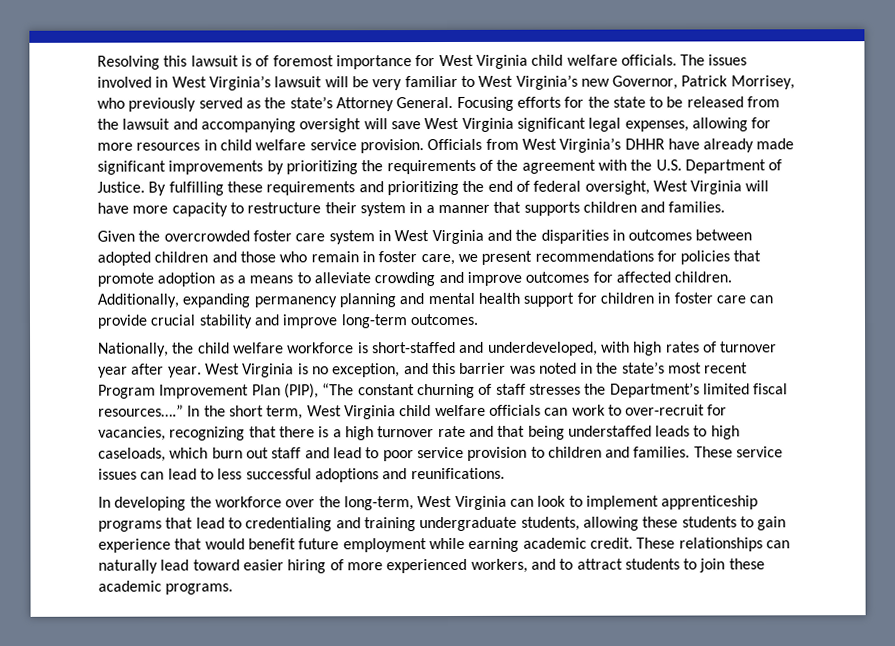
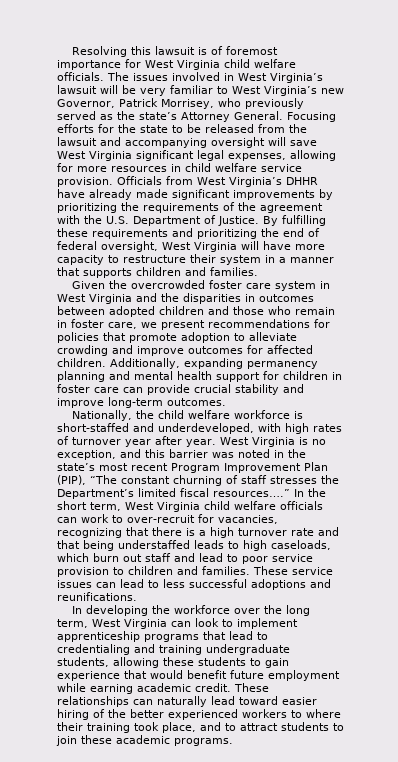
[218,275,294,284] as a means -> (230, 337) none
[343,496,414,511] long-term, -> [285,605,310,616] [57,619,88,628] long term,
[346,558,528,574] more experienced workers, -> [108,709,341,720] [57,722,196,733] the better experienced workers to where their training took place,

